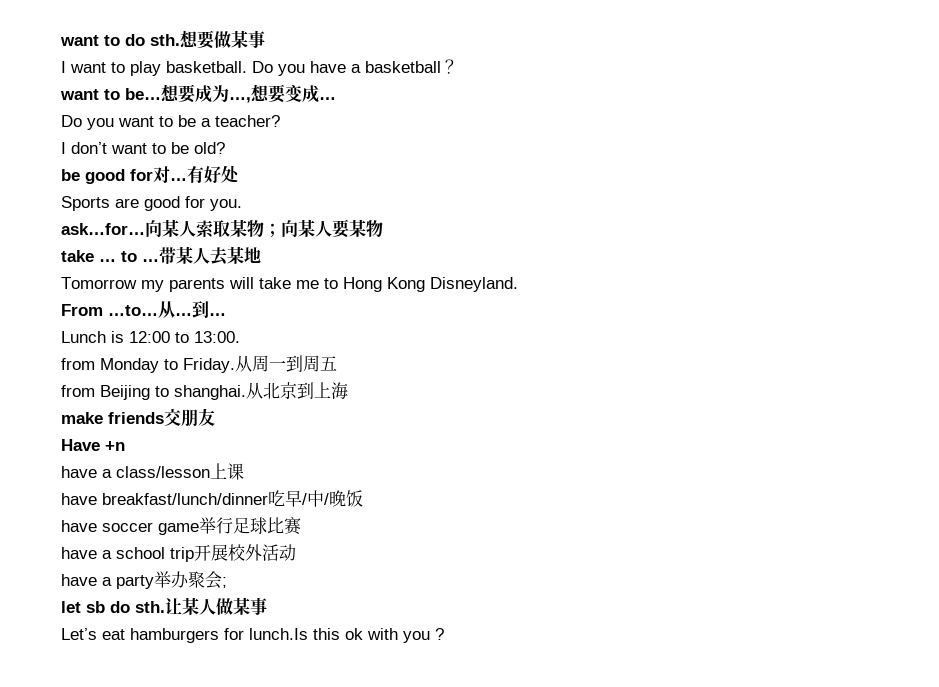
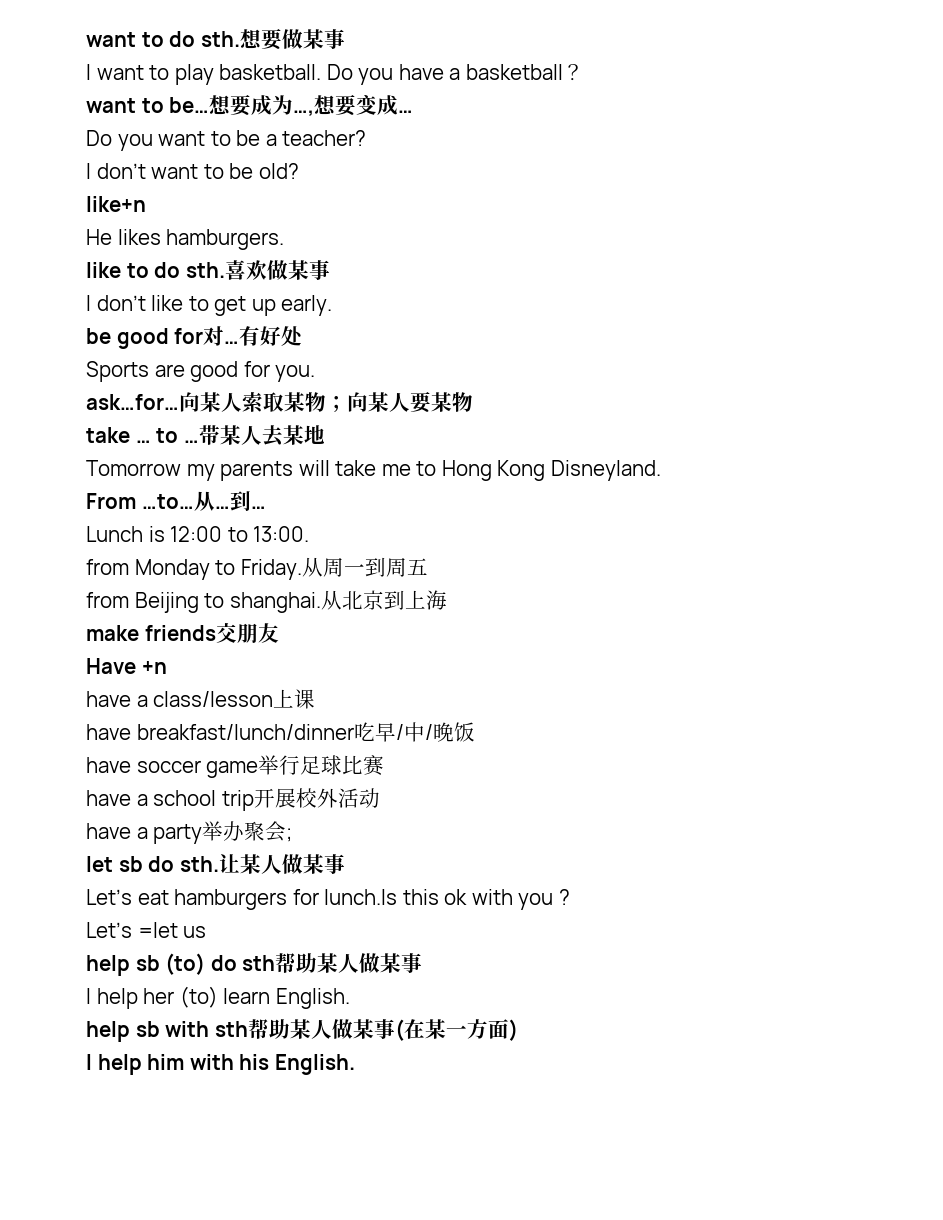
(225, 148) none -> [86,196,146,212] [86,229,285,250] [86,260,330,280] [86,295,333,316] // like+n // He likes hamburgers. // like to do sth.喜欢做某事 // I don’t like to get up early.
(444, 634) none -> [86,922,207,938] [86,953,423,976] [86,986,350,1009] [86,1019,518,1042] [86,1054,355,1075] // Let’s =let us // help sb (to) do sth帮助某人做某事 // I help her (to) learn English. // help sb with sth帮助某人做某事(在某一方面) // I help him with his English.

